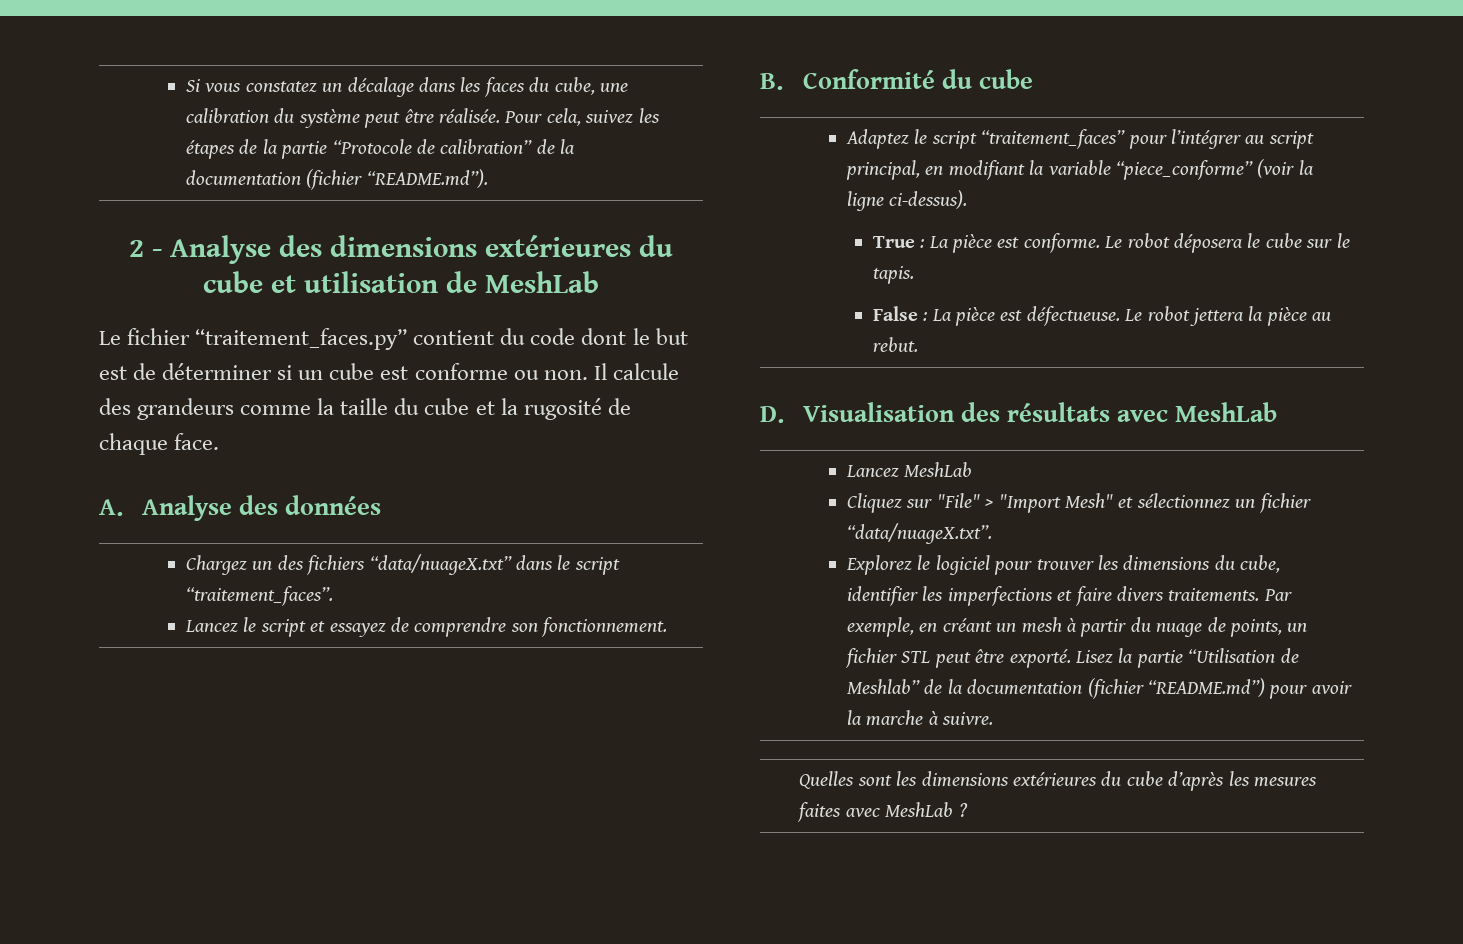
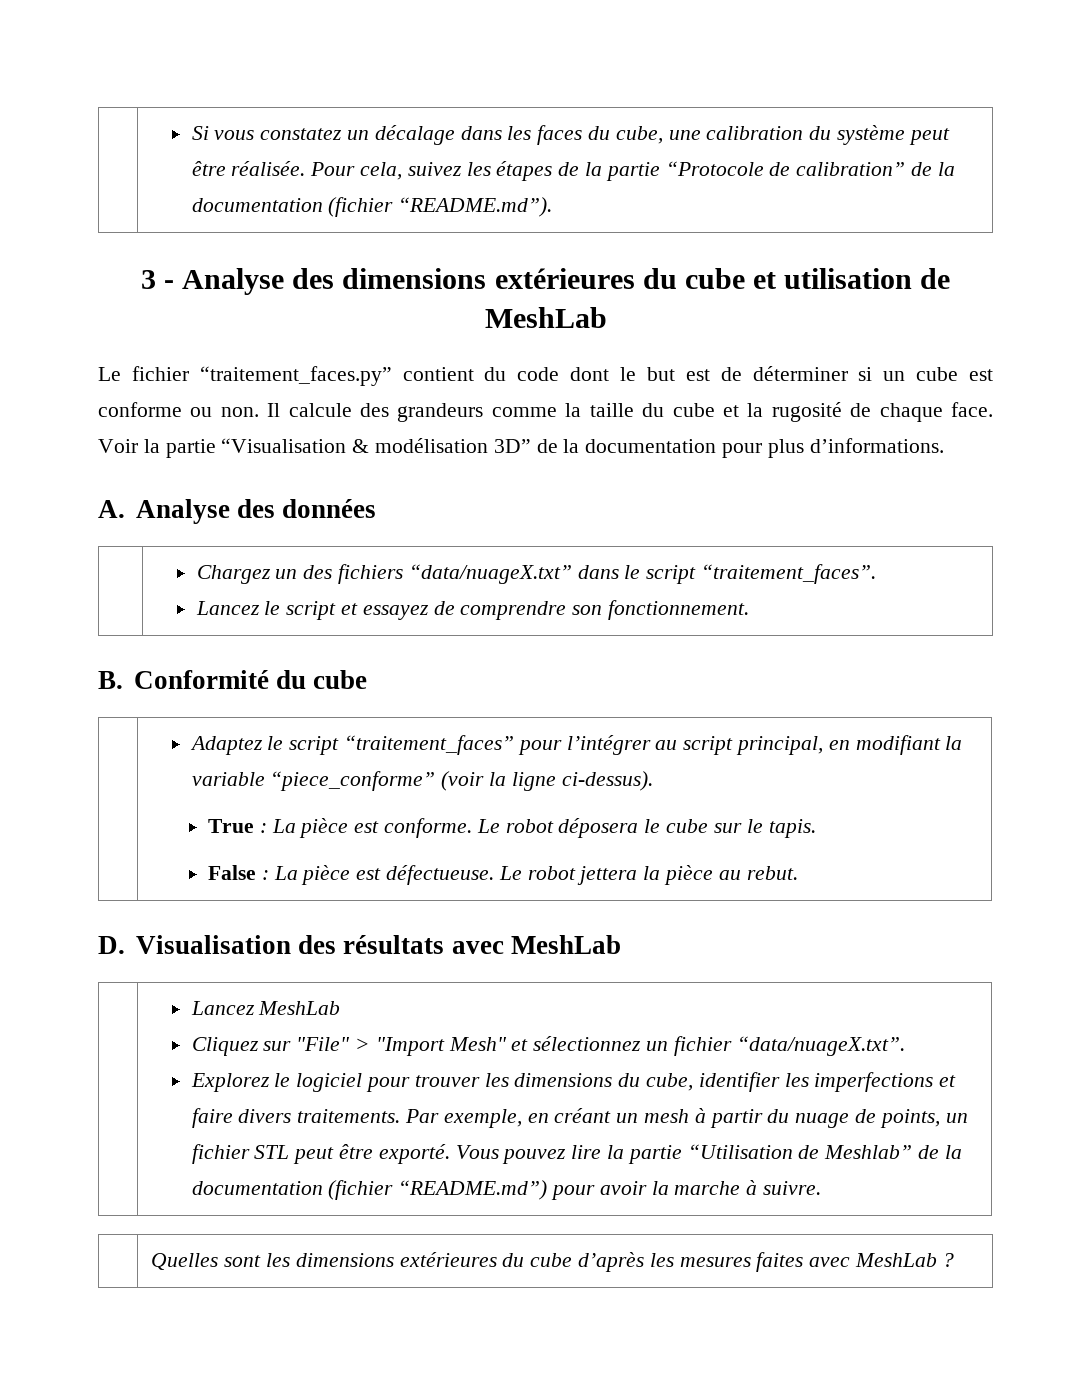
[129,240,144,257] 2 -> [141,270,156,289] 3
(220, 441) none -> [98,438,944,458] Voir la partie “Visualisation & modélisation 3D” de la documentation pour plus d’informations.
[1075,650,1114,663] Lisez -> [455,1145,602,1164] Vous pouvez lire

